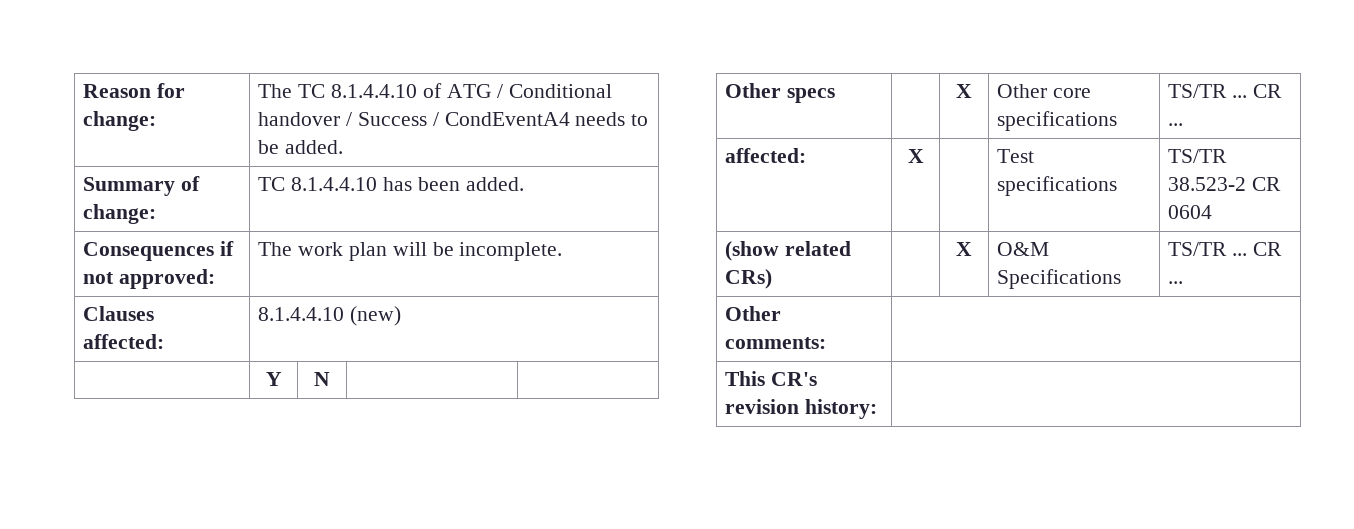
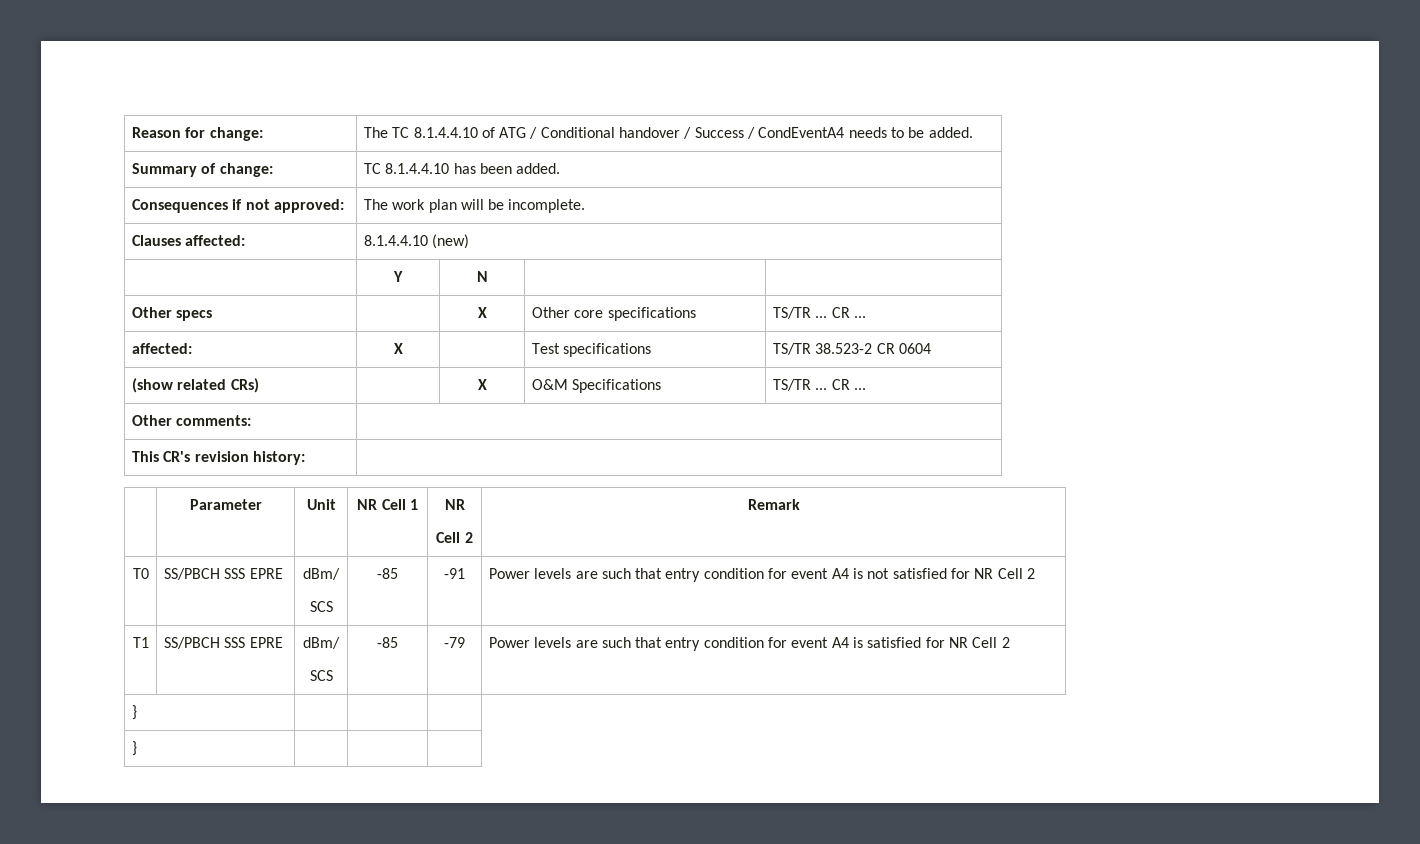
(878, 409) none -> [189,499,262,510] [306,499,336,510] [357,499,418,510] [444,499,465,510] [436,532,473,543] [747,499,800,510] [132,568,149,579] [163,568,283,580] [303,568,340,580] [309,601,333,612] [377,568,398,579] [444,568,465,579] [488,568,1035,582] [132,637,149,648] [163,637,283,649] [303,637,340,649] [309,670,333,681] [377,637,398,648] [444,637,465,648] [488,637,1010,651] [131,705,137,720] [131,741,137,756] // | Parameter | Unit | NR Cell 1 | NR // Cell 2 | Remark // T0 | SS/PBCH SSS EPRE | dBm/ // SCS | -85 | -91 | Power levels are such that entry condition for event A4 is not satisfied for NR Cell 2 // T1 | SS/PBCH SSS EPRE | dBm/ // SCS | -85 | -79 | Power levels are such that entry condition for event A4 is satisfied for NR Cell 2 // } | | | // } | | |

